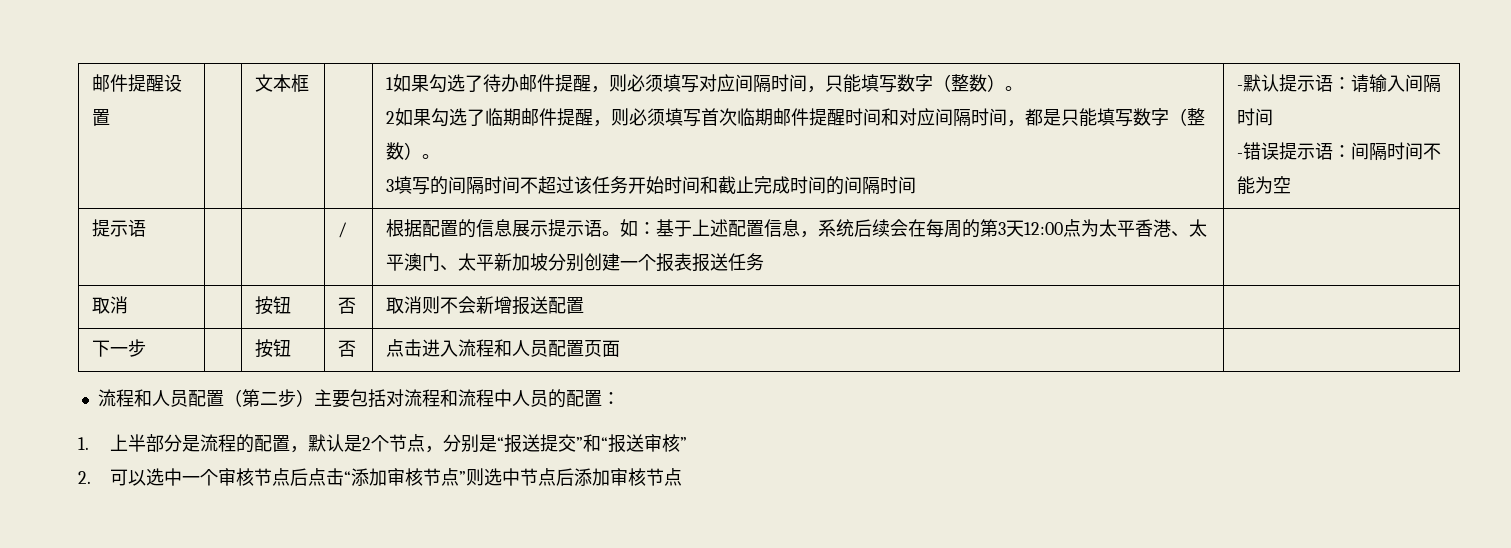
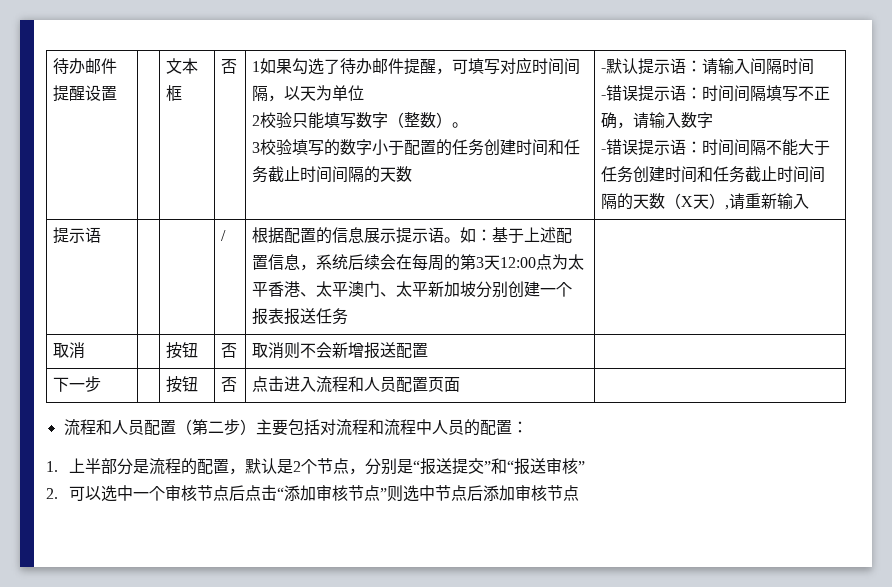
(92, 83) none -> [53,58,86,75] 待办
(310, 83) none -> [221,59,238,74] 否
[609,74,664,92] 则必须 -> [452,59,469,74] 可
[735,74,1024,93] [386,108,1062,127] 间隔时间，只能填写数字（整数）。 // 2如果勾选了临期邮件提醒，则必须填写首次临期邮件提醒时间和对应间隔时间，都是 -> [532,58,581,75] [252,85,365,102] [252,112,293,128] 时间间隔，以天为单位 // 2校验
[394,176,917,195] 填写的间隔时间不超过该任务开始时间和截止完成时间的间隔时间 -> [260,139,581,156] [252,166,413,183] 校验填写的数字小于配置的任务创建时间和任务截止时间间隔的天数
[1351,142,1442,161] [1237,176,1292,195] 间隔时间不能为空 -> [702,85,831,102] [601,112,714,129] [601,139,831,156] [601,166,826,183] [601,193,810,210] 时间间隔填写不正确，请输入数字 // -错误提示语：时间间隔不能大于任务创建时间和任务截止时间间隔的天数（X天）,请重新输入

